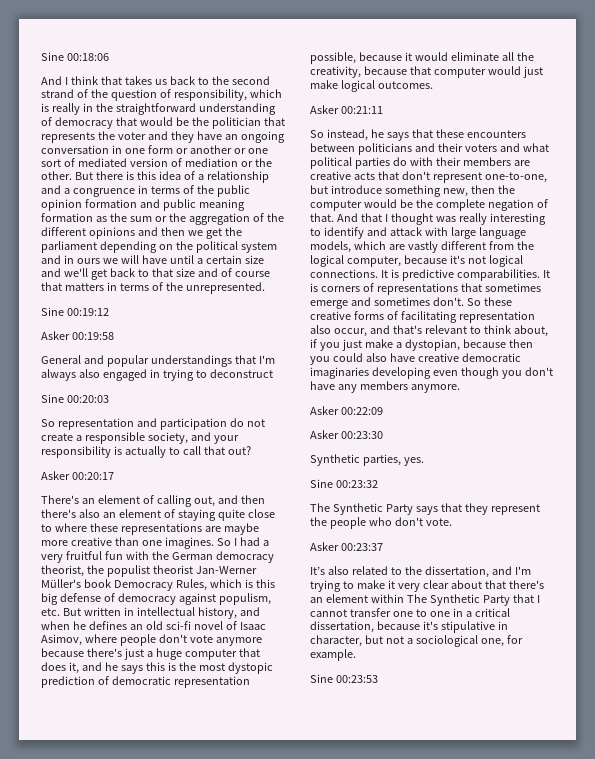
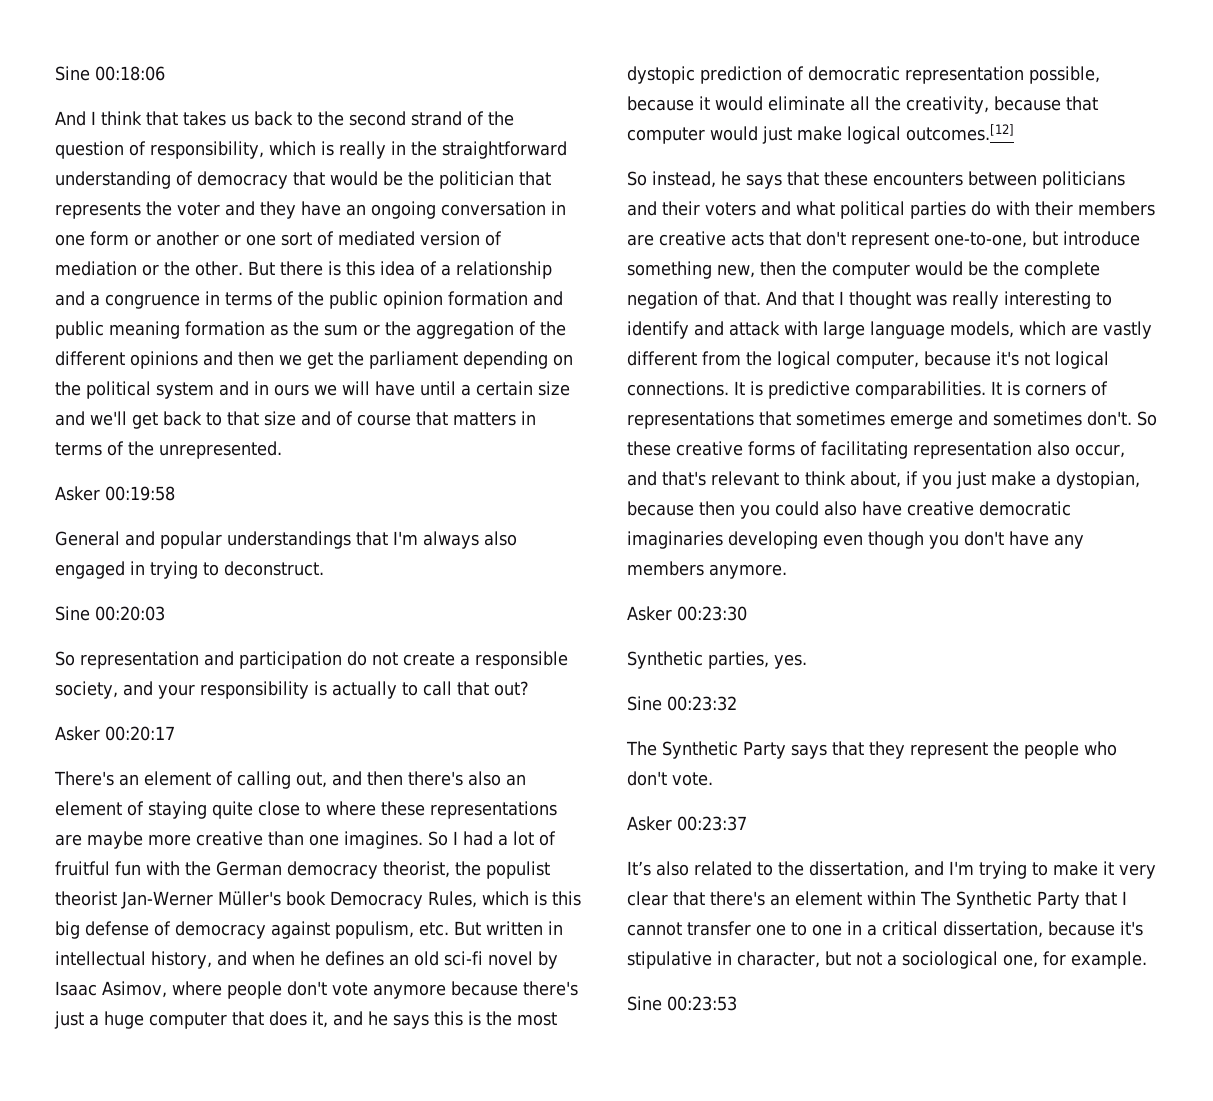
[41,307,109,316] // Sine 00:19:12 -> (282, 450) none
[209,369,273,378] deconstruct -> [224,561,324,576] deconstruct.
[41,554,63,563] very -> [513,831,556,846] lot of
[225,621,237,630] of -> [538,951,558,969] by
[377,81,433,89] [310,105,383,114] outcomes. // Asker 00:21:11 -> [906,124,1014,141] outcomes.[12]
[310,406,383,415] // Asker 00:22:09 -> (787, 571) none
[450,580,482,589] about -> (668, 898) none

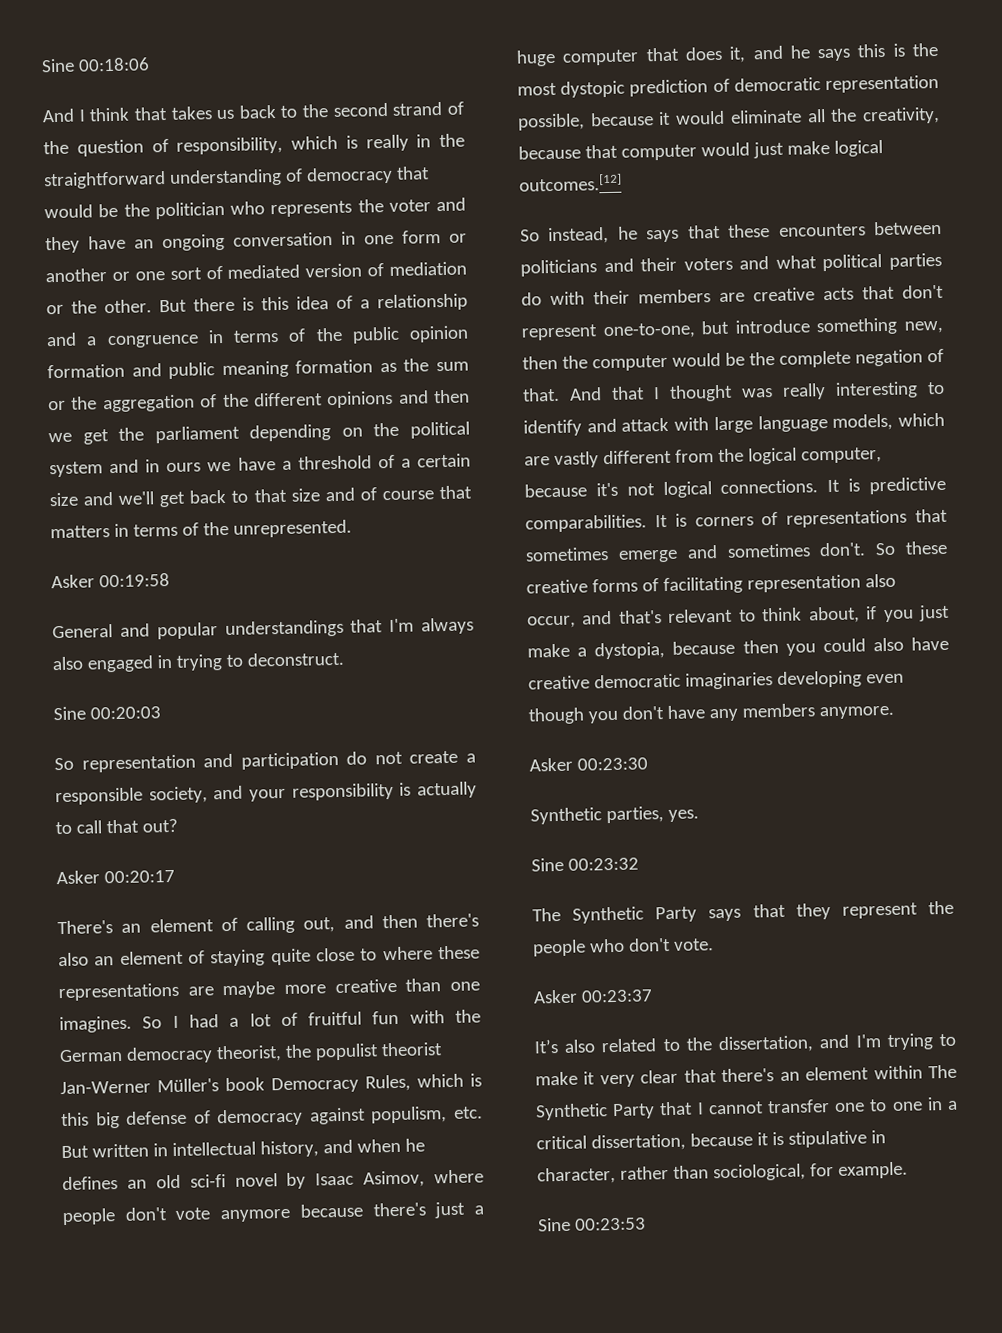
[519,171,551,186] that -> [230,201,265,215] who
[342,381,456,396] will have until -> [237,454,395,471] have a threshold of
[1056,471,1140,489] dystopian, -> [594,642,666,660] dystopia,
[1120,921,1143,936] it's -> [756,1131,784,1146] it is
[825,951,1038,969] but not a sociological one, -> [619,1163,806,1182] rather than sociological,

